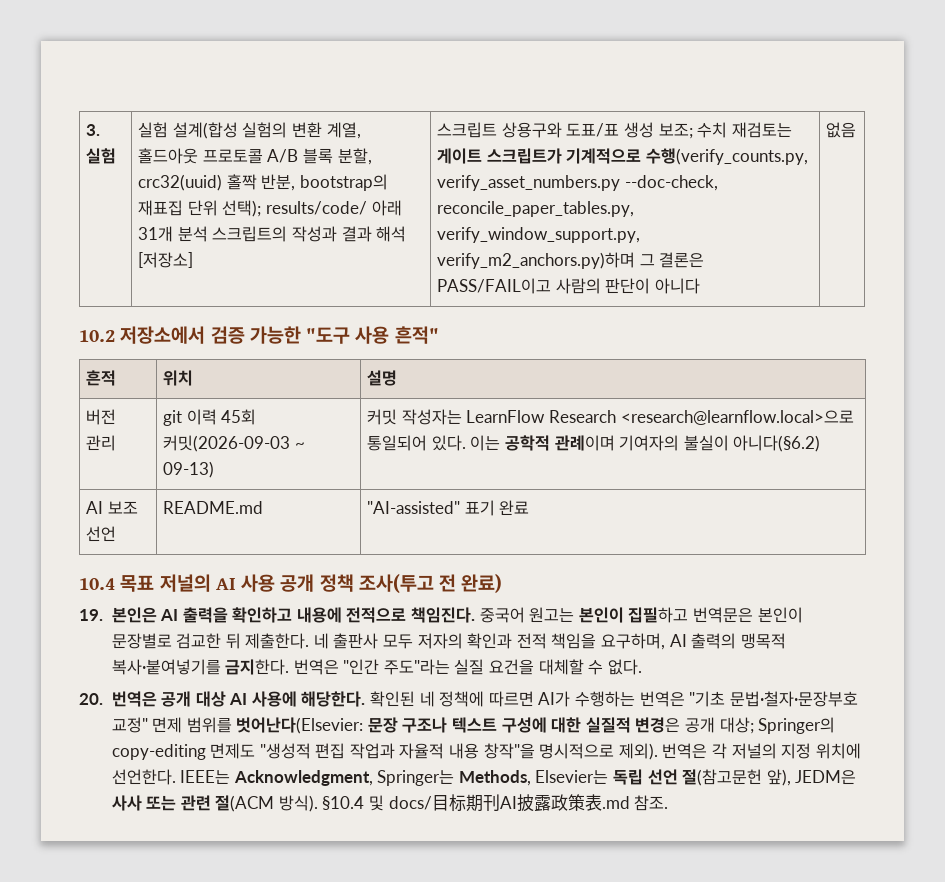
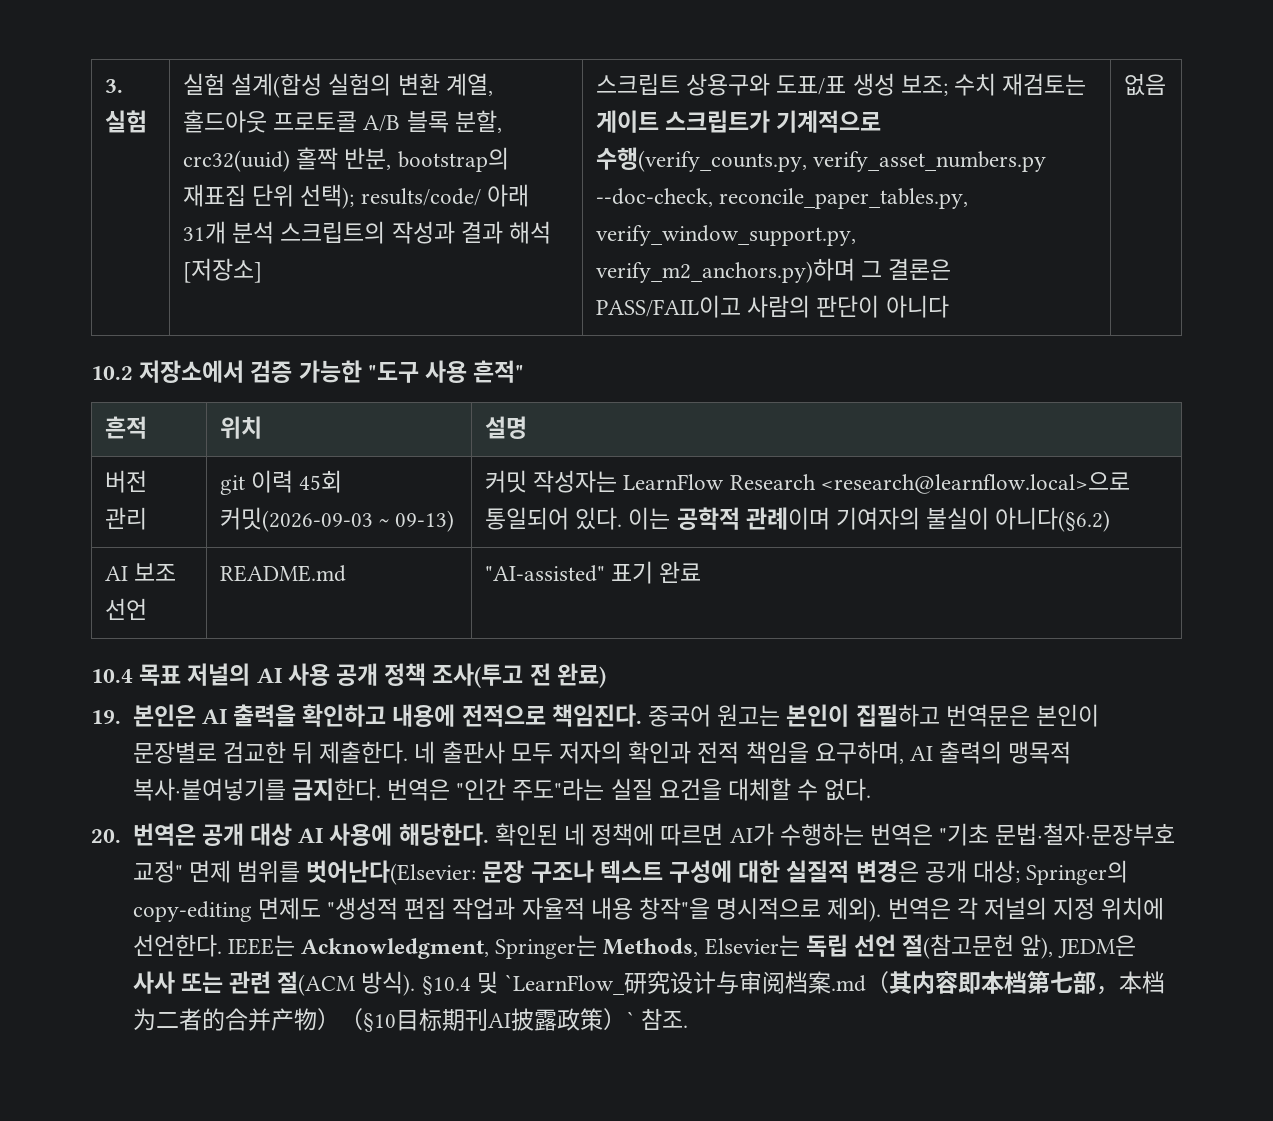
[388,796,432,810] docs/ -> [503,971,1165,995] [132,1008,396,1032] `LearnFlow_研究设计与审阅档案.md（其内容即本档第七部，本档为二者的合并产物）（§10
[584,794,630,811] 表.md -> [602,1008,635,1030] ）`

